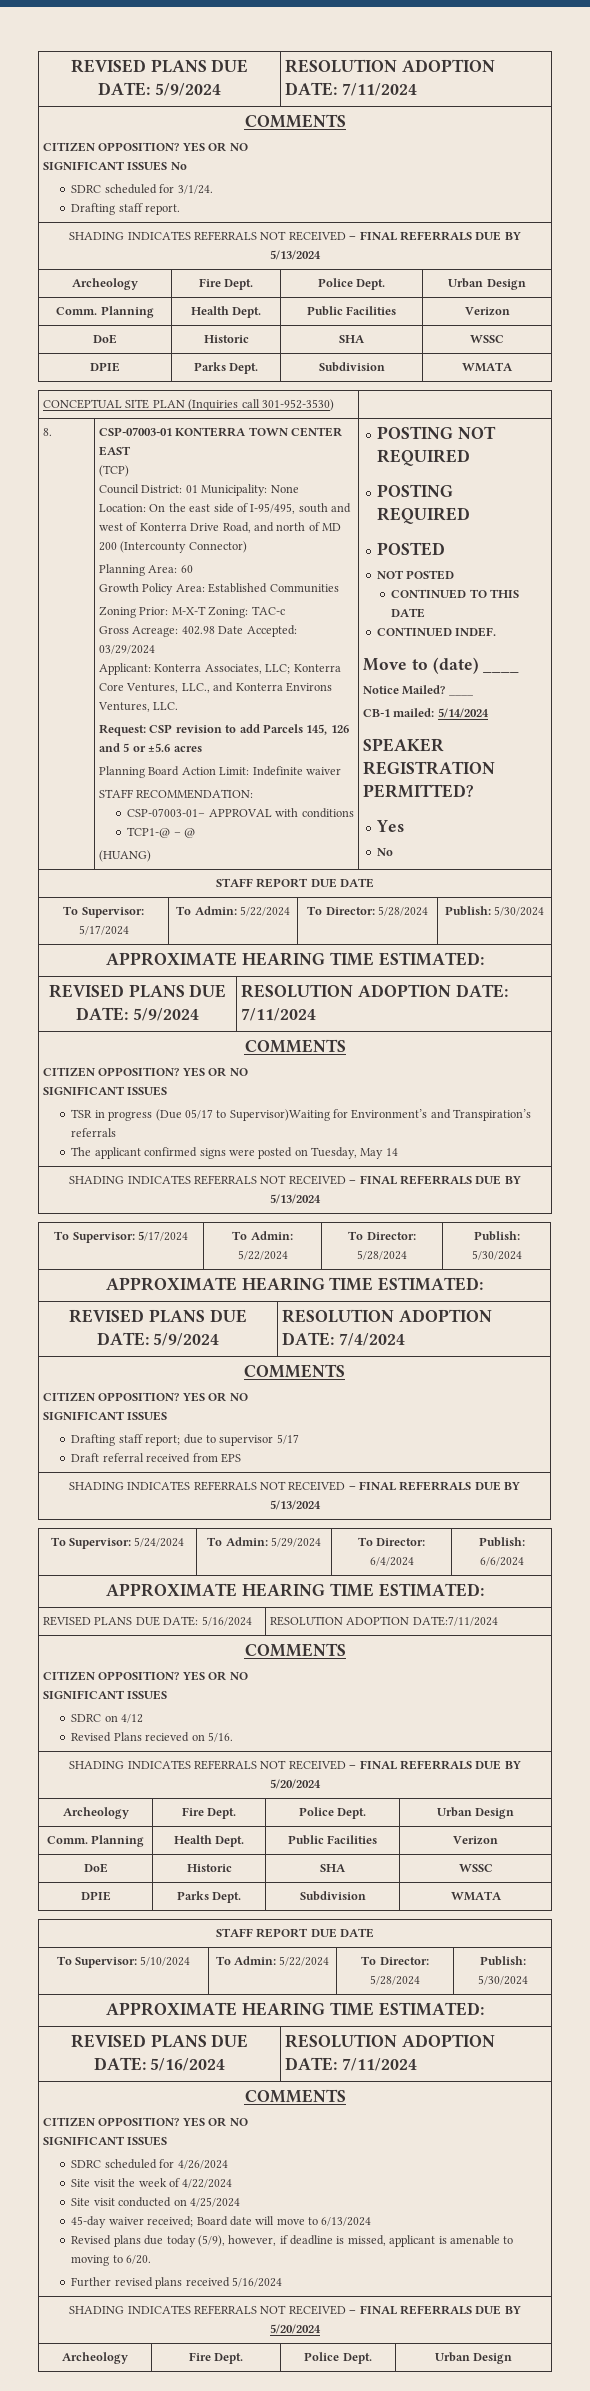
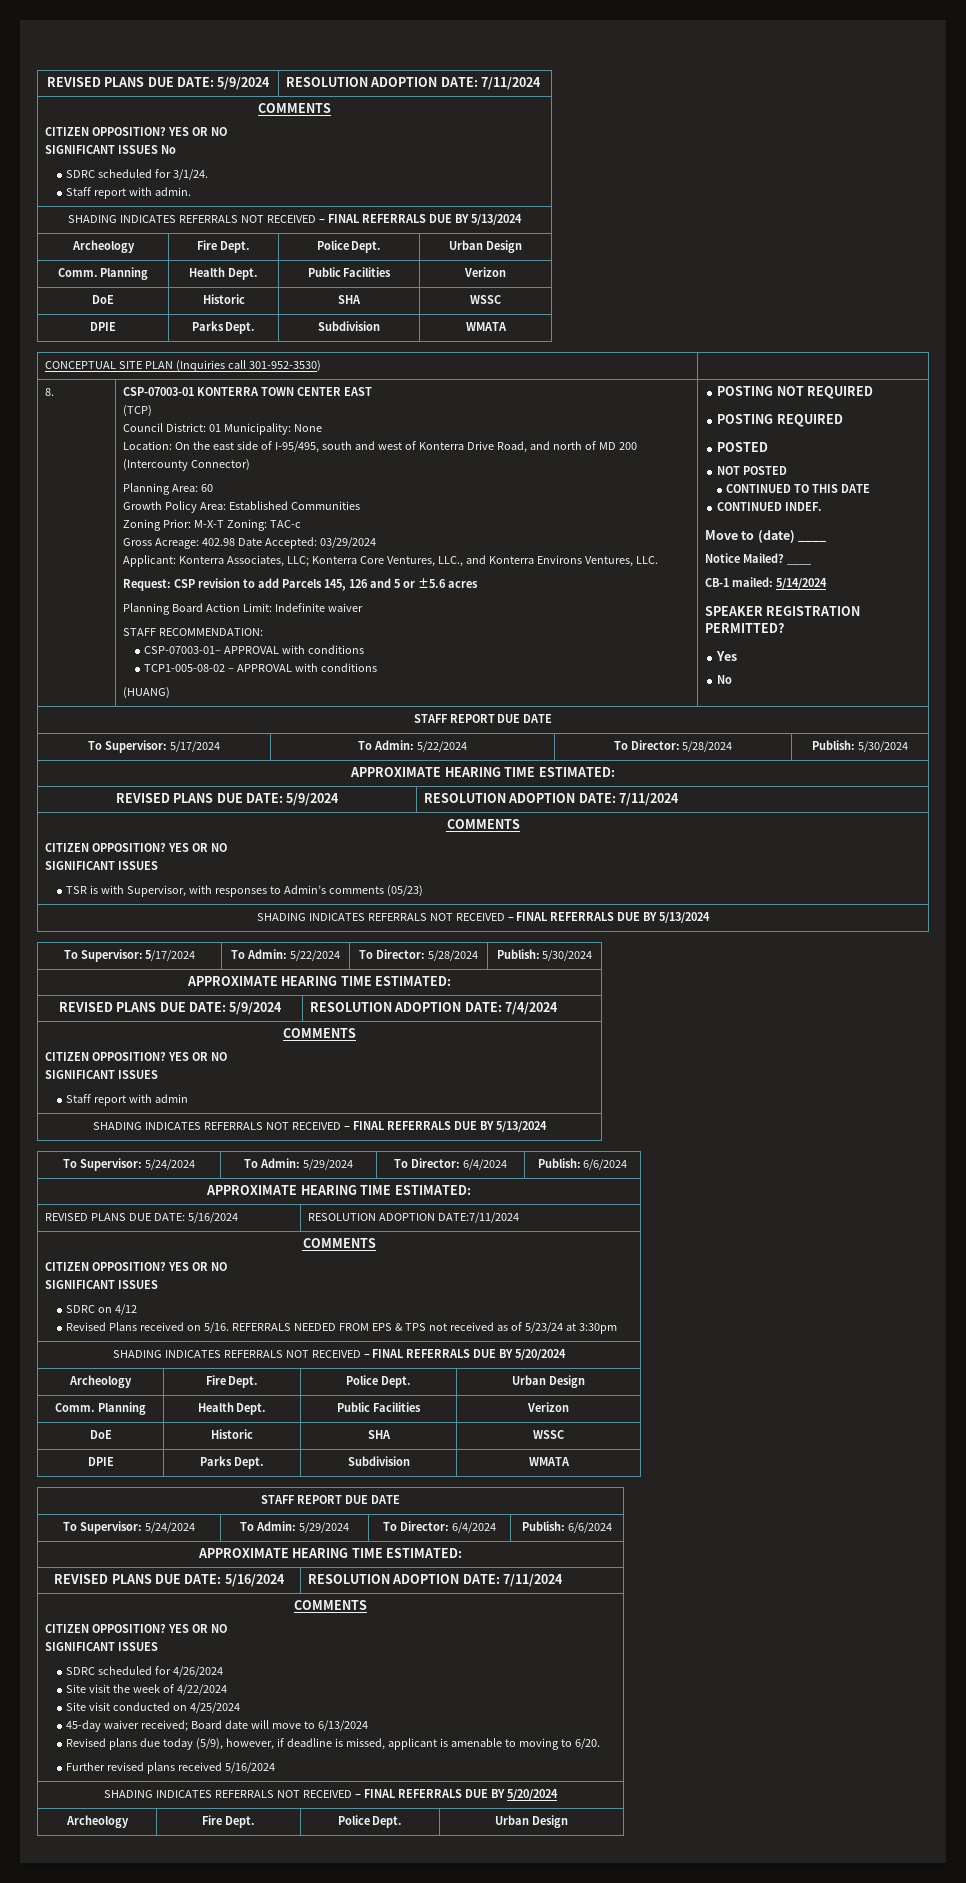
[71,203,181,215] Drafting staff report. -> [66,187,192,199] Staff report with admin.
[127,827,196,838] TCP1-@ – @ -> [144,663,378,672] TCP1-005-08-02 – APPROVAL with conditions
[94,1109,532,1121] [71,1128,117,1137] [71,1147,398,1159] in progress (Due 05/17 to Supervisor)Waiting for Environment’s and Transpiration’s referrals // The applicant confirmed signs were posted on Tuesday, May 14 -> [90,885,424,897] is with Supervisor, with responses to Admin’s comments (05/23)
[71,1434,299,1446] [71,1453,241,1463] Drafting staff report; due to supervisor 5/17 // Draft referral received from EPS -> [66,1094,189,1106] Staff report with admin
[145,1732,190,1742] recieved -> [140,1322,185,1331] received
(233, 1737) none -> [232,1322,617,1334] REFERRALS NEEDED FROM EPS & TPS not received as of 5/23/24 at 3:30pm
[140,1956,191,1966] [215,1956,330,1966] [361,1956,429,1965] [370,1975,420,1985] [479,1956,526,1966] [477,1975,528,1985] 5/10/2024 | To Admin: 5/22/2024 | To Director: 5/28/2024 | Publish: 5/30/2024 -> [144,1522,195,1533] [240,1521,349,1533] [383,1521,496,1533] [522,1521,612,1533] 5/24/2024 | To Admin: 5/29/2024 | To Director: 6/4/2024 | Publish: 6/6/2024

